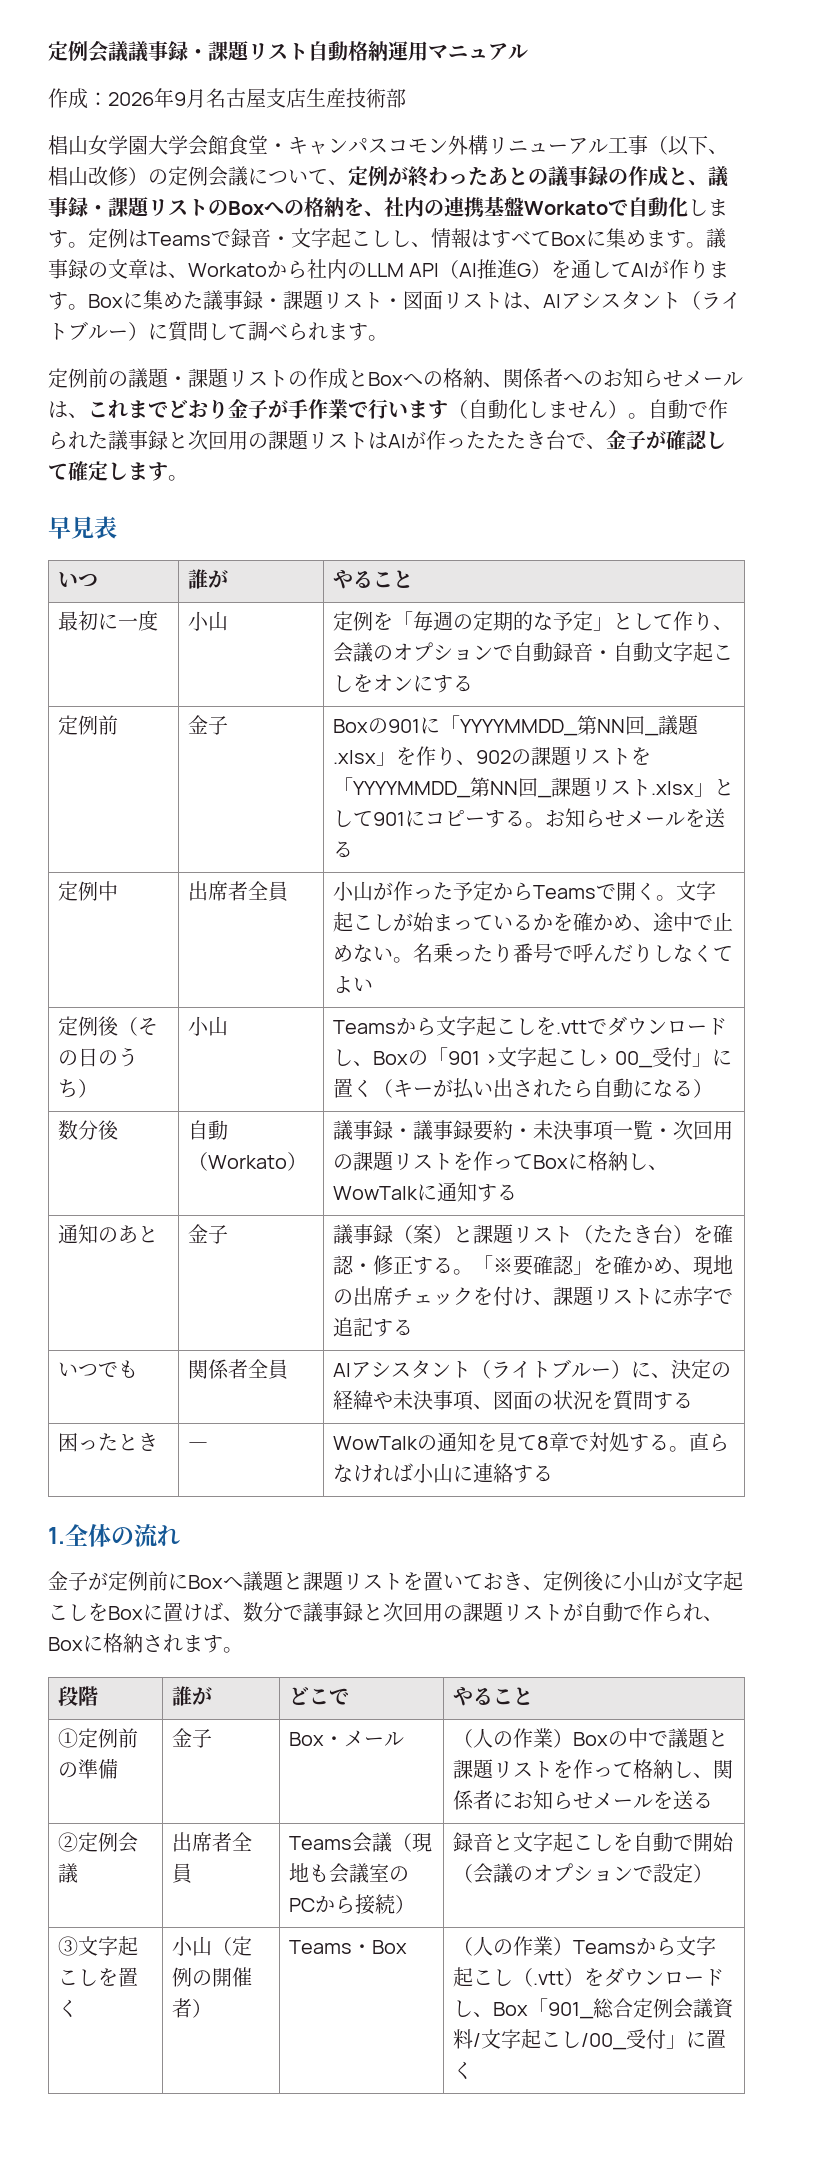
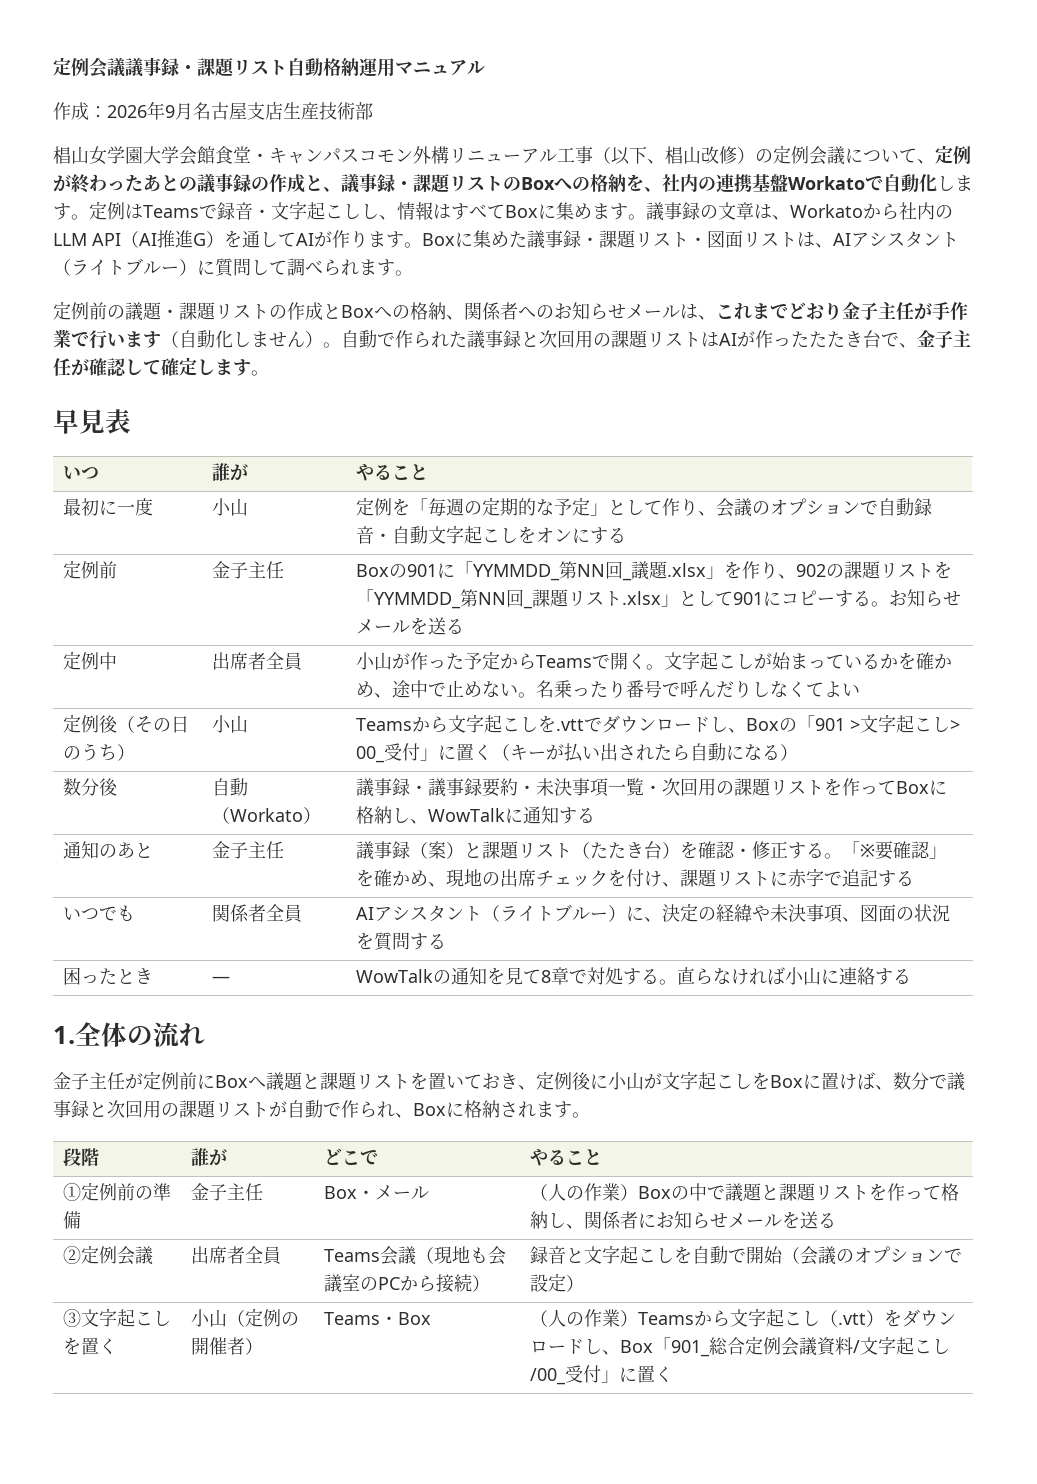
(268, 409) none -> [878,302,914,320] 主任
(646, 440) none -> [953,330,971,347] [53,358,71,376] 主任
(228, 725) none -> [248,561,285,579] 主任
[459,719,578,736] YYYYMMDD_ -> [473,564,561,581] YYMMDD_
[352,781,471,798] YYYYMMDD_ -> [374,592,462,609] YYMMDD_
(228, 1234) none -> [248,841,285,859] 主任
(88, 1581) none -> [89,1072,125,1090] 主任
(212, 1738) none -> [227,1183,264,1201] 主任

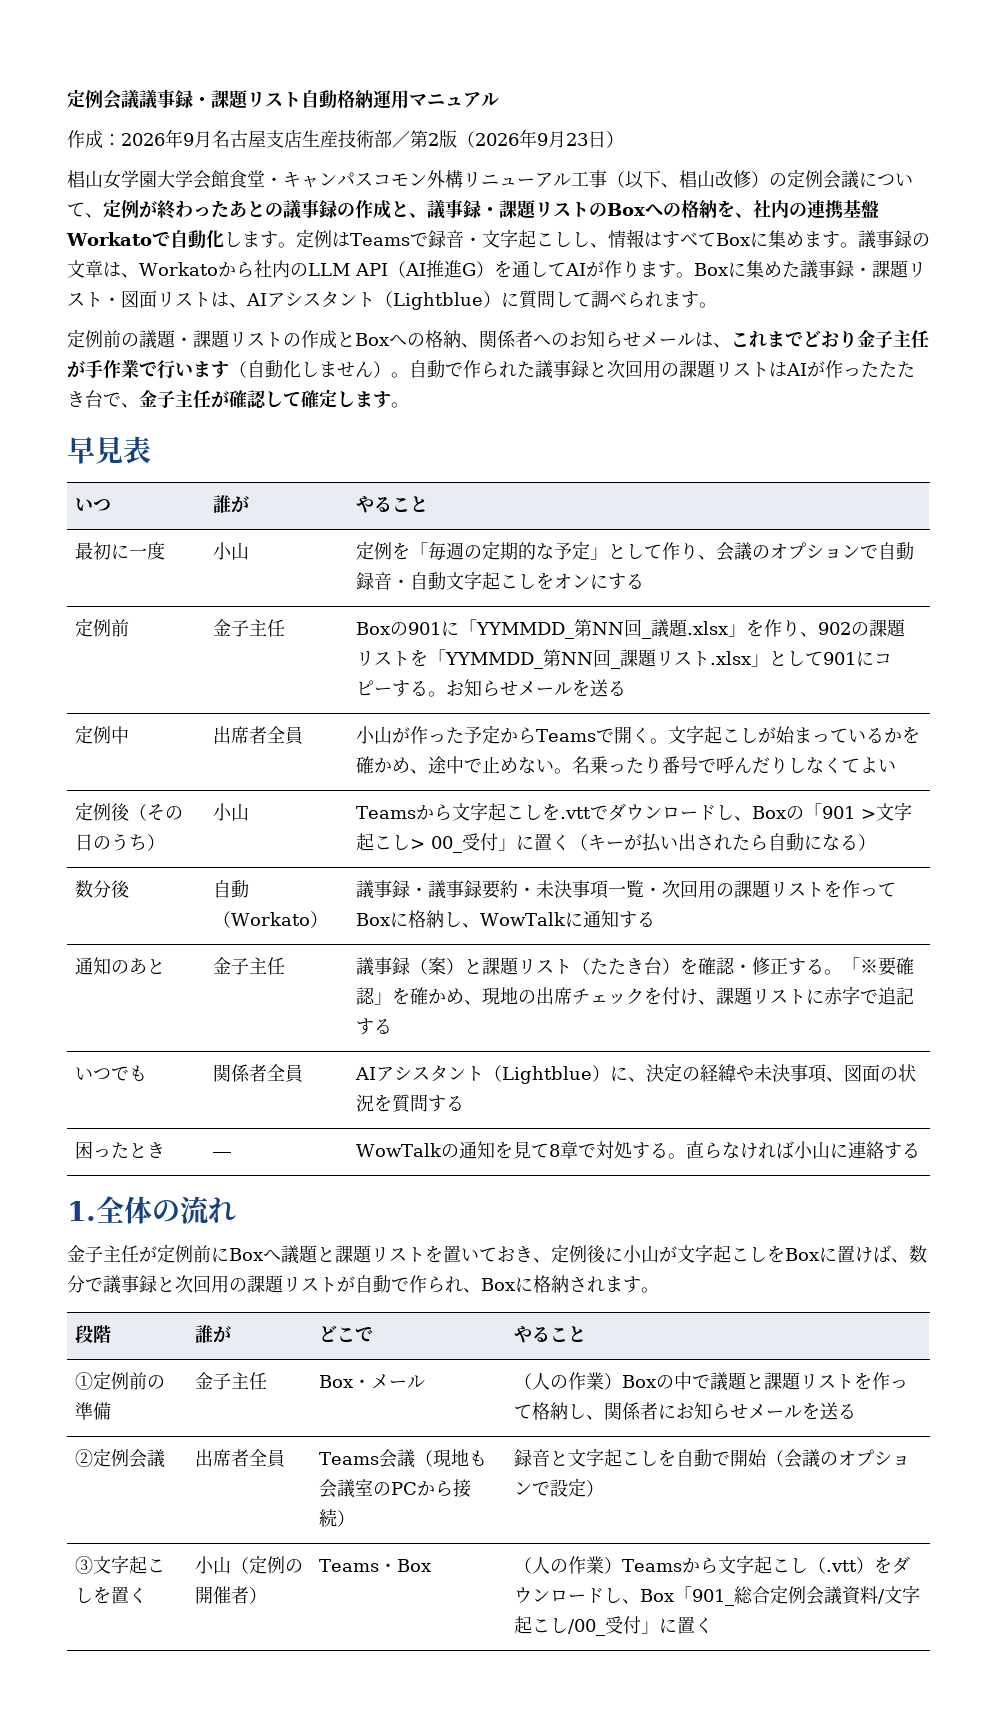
(373, 111) none -> [392,129,624,148] ／第2版（2026年9月23日）
[71,258,179,276] ライトブルー -> [393,292,483,310] Lightblue
[500,904,609,922] ライトブルー -> [501,1066,592,1084] Lightblue

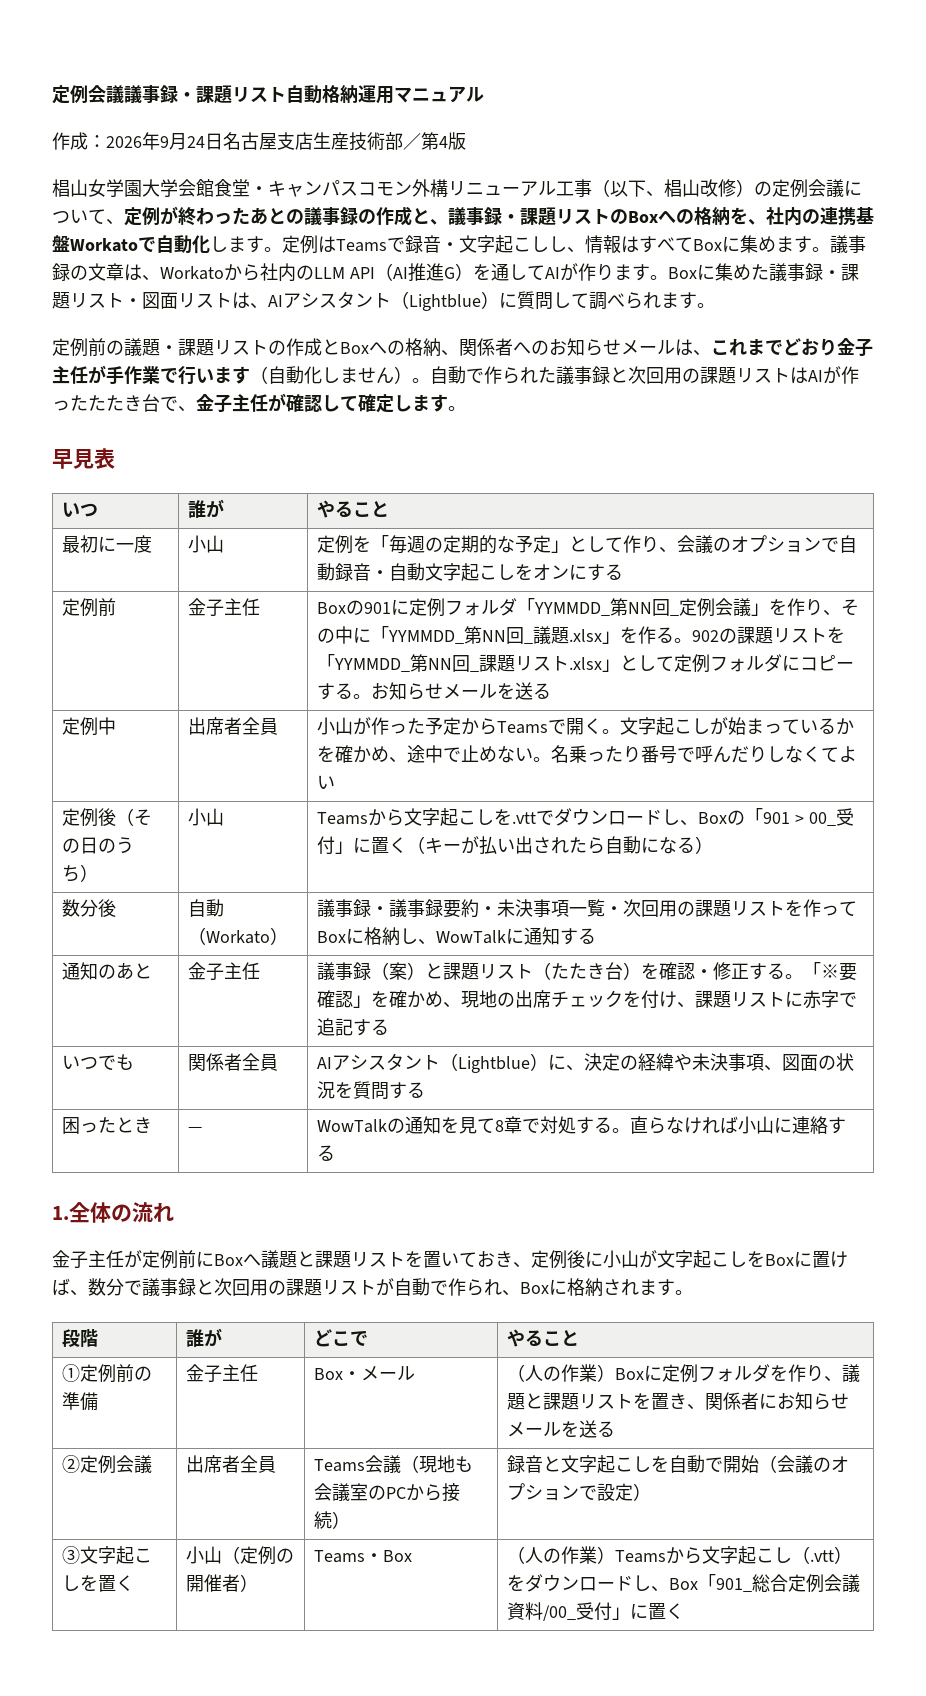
(212, 139) none -> [187,133,223,150] 24日
[428,133,439,146] 2 -> [439,136,448,148] 4
[457,129,624,148] （2026年9月23日） -> (466, 141) none
(459, 628) none -> [409,598,860,617] [317,626,372,644] 定例フォルダ「YYMMDD_第NN回_定例会議」を作り、その中に
[781,619,818,637] り、 -> [656,627,693,643] る。
[822,652,856,665] 901 -> [674,654,783,673] 定例フォルダ
[875,802,912,821] [355,833,425,851] 文字起こし> -> (805, 819) none
[655,1372,908,1391] [513,1402,586,1420] の中で議題と課題リストを作って格納し -> [644,1364,861,1383] [507,1392,688,1410] に定例フォルダを作り、議題と課題リストを置き
[877,1585,920,1604] [513,1616,568,1634] /文字起こし -> (544, 1611) none

